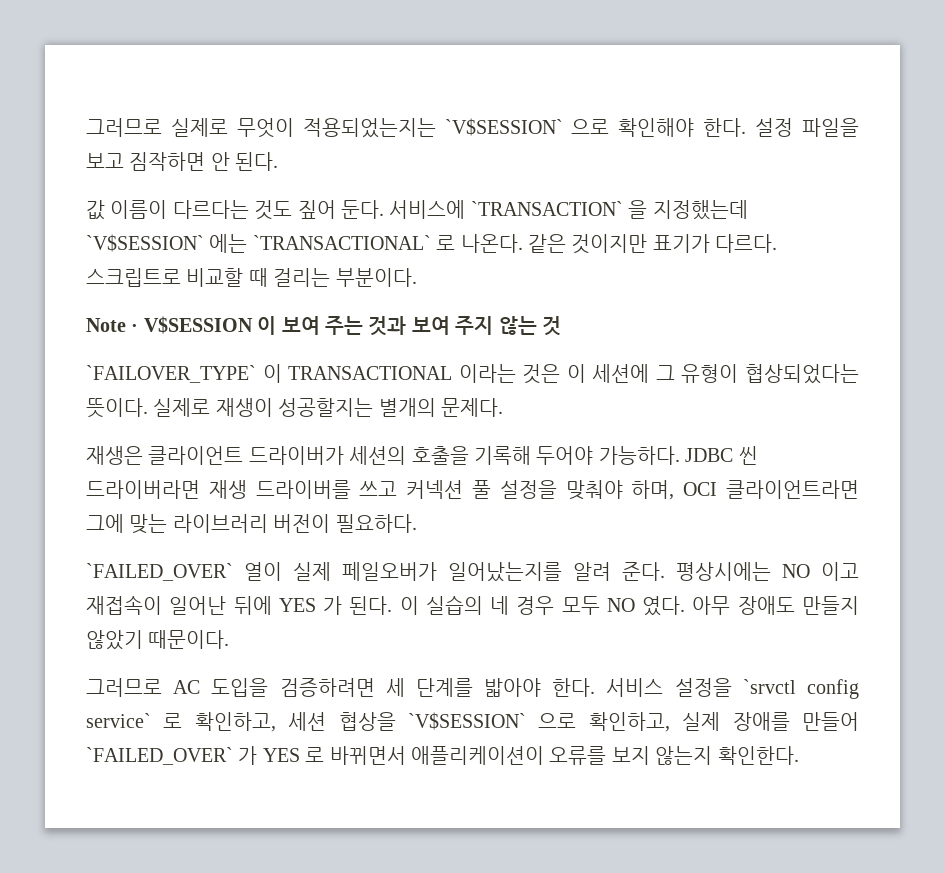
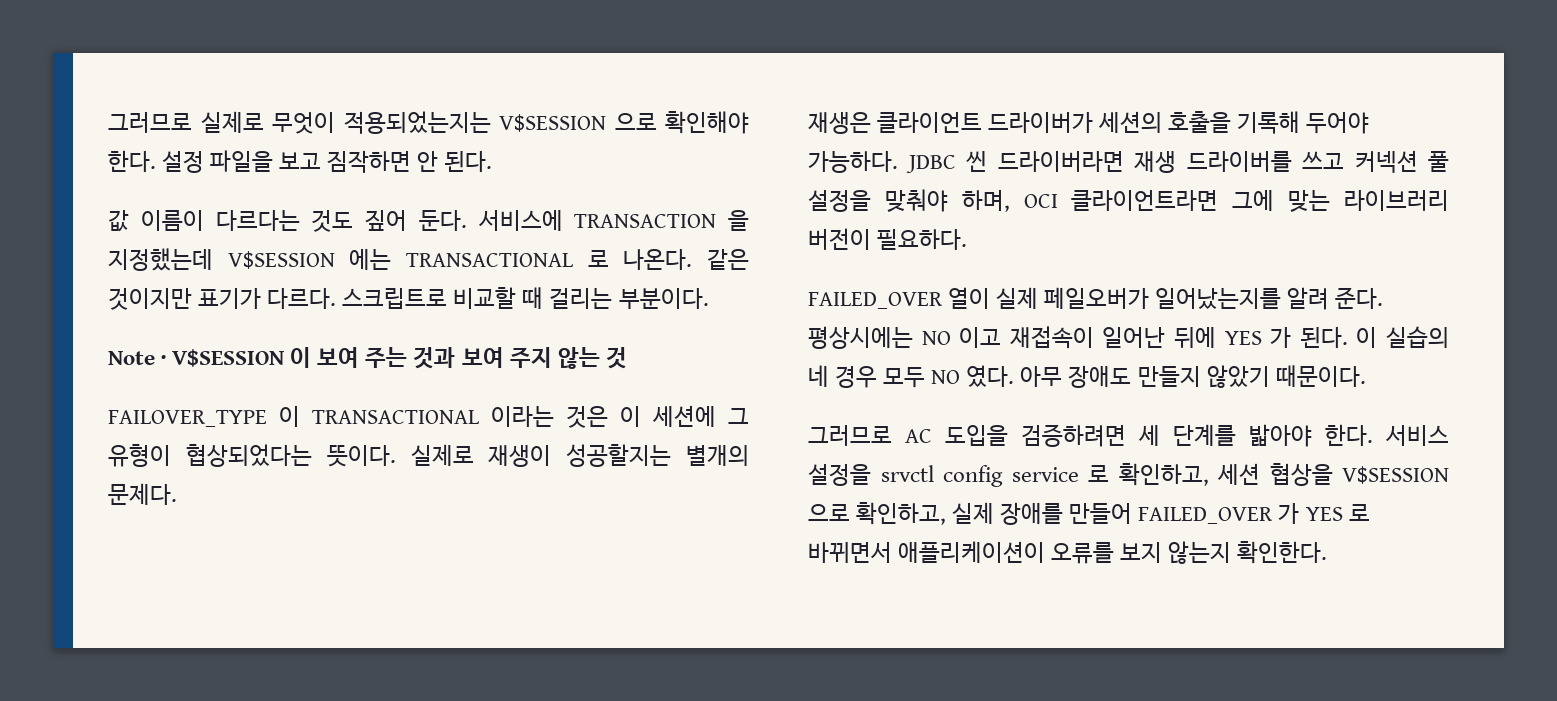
[444,118,563,136] `V$SESSION` -> [499,114,606,132] V$SESSION
[470,201,623,216] `TRANSACTION` -> [574,214,717,228] TRANSACTION
[86,234,431,253] `V$SESSION` 에는 `TRANSACTIONAL` -> [227,249,573,270] V$SESSION 에는 TRANSACTIONAL
[86,365,256,383] `FAILOVER_TYPE` -> [108,410,267,427] FAILOVER_TYPE
[86,563,233,581] `FAILED_OVER` -> [808,292,943,309] FAILED_OVER
[742,679,859,699] [86,713,151,728] `srvctl config service` -> [880,465,1079,487] srvctl config service
[408,712,526,730] `V$SESSION` -> [1342,466,1449,484] V$SESSION
[86,747,233,765] `FAILED_OVER` -> [1138,507,1274,524] FAILED_OVER

